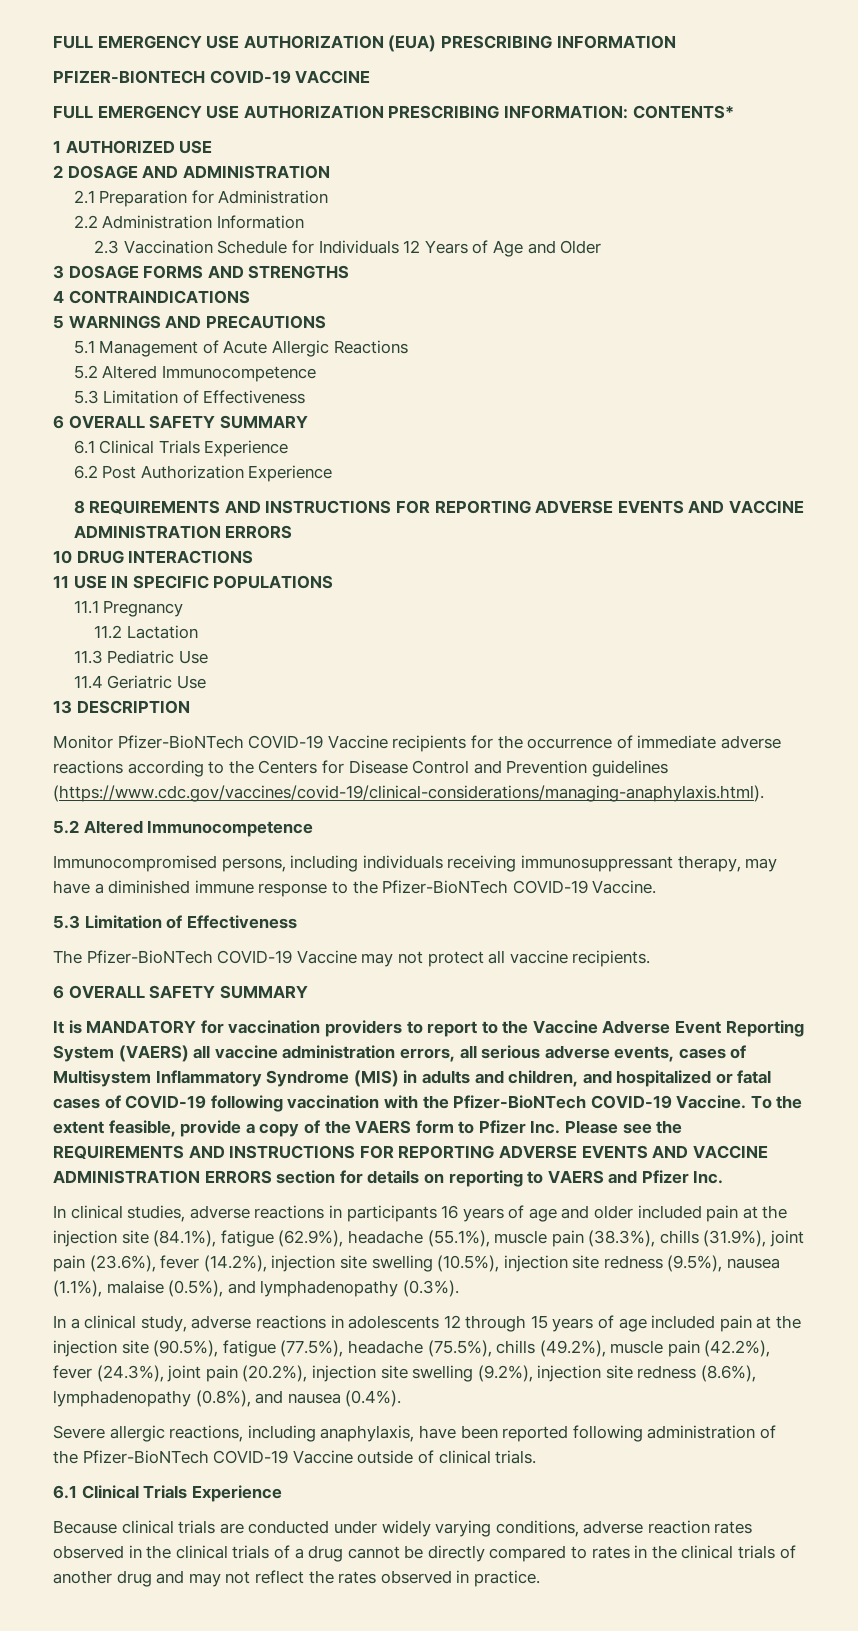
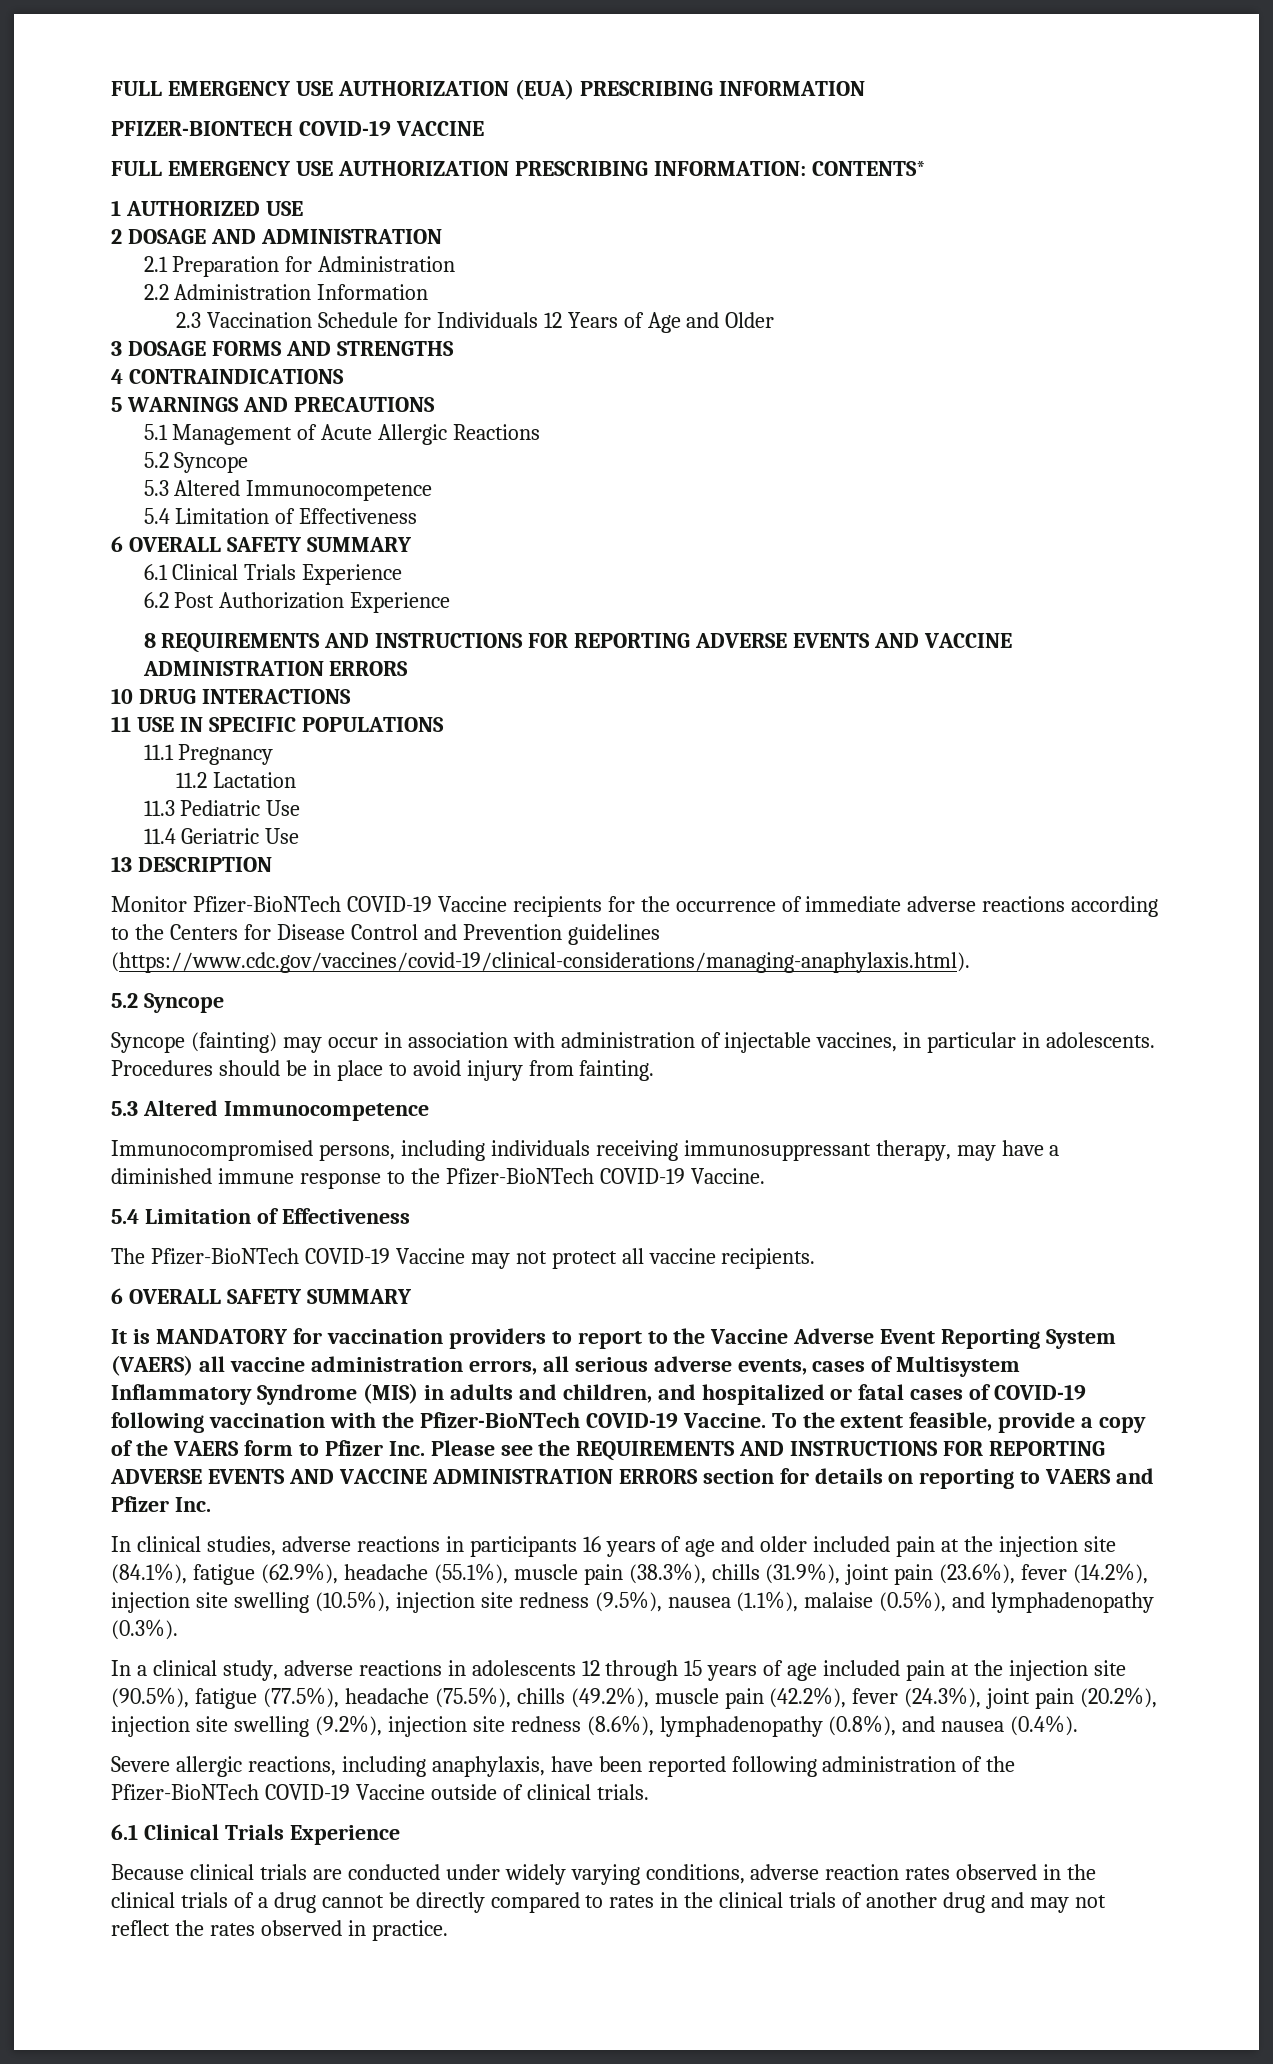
[102,365,316,382] [73,390,99,404] Altered Immunocompetence // 5.3 -> [174,452,249,473] [143,480,433,501] [143,508,170,524] Syncope // 5.3 Altered Immunocompetence // 5.4
(79, 827) none -> [143,993,224,1013] [111,1032,1156,1053] [111,1060,655,1081] [111,1101,138,1116] Syncope // Syncope (fainting) may occur in association with administration of injectable vaccines, in particular in adolescents. Procedures should be in place to avoid injury from fainting. // 5.3
[53,915,80,929] 5.3 -> [111,1209,139,1224] 5.4

